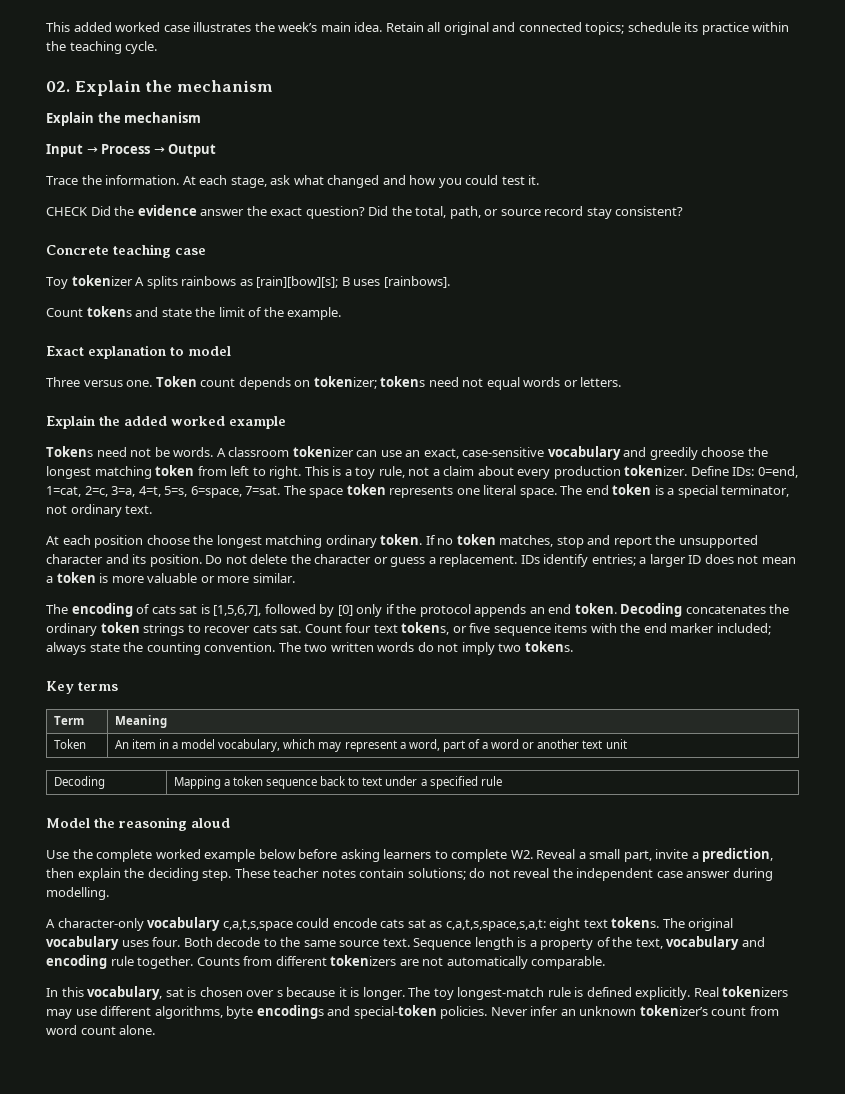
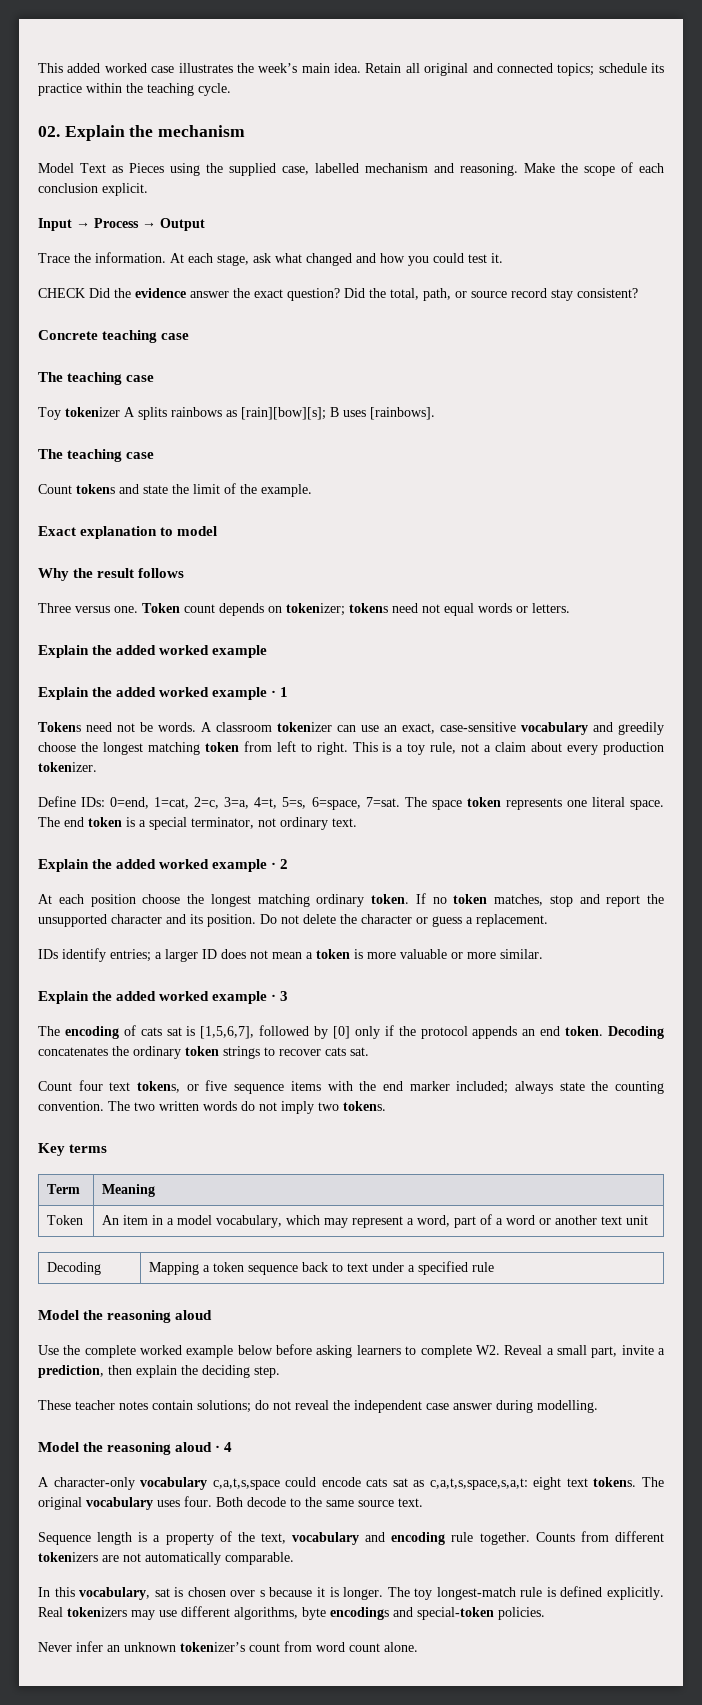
[46,112,202,126] Explain the mechanism -> [38,162,664,176] [38,183,148,196] Model Text as Pieces using the supplied case, labelled mechanism and reasoning. Make the scope of each conclusion explicit.
(206, 251) none -> [38,372,155,385] // The teaching case
(450, 282) none -> [38,449,155,462] // The teaching case
(231, 351) none -> [38,568,185,581] // Why the result follows
(286, 422) none -> [38,687,289,700] // Explain the added worked example · 1
(688, 470) none -> (97, 767) //
(153, 509) none -> [38,859,289,872] // Explain the added worked example · 2
(518, 560) none -> (548, 920) //
(295, 578) none -> [38,991,289,1004] // Explain the added worked example · 3
(302, 628) none -> (369, 1051) //
(232, 875) none -> (280, 1372) //
(109, 893) none -> [38,1442,233,1455] // Model the reasoning aloud · 4
(410, 942) none -> (423, 1502) //
(488, 1012) none -> (545, 1613) //

